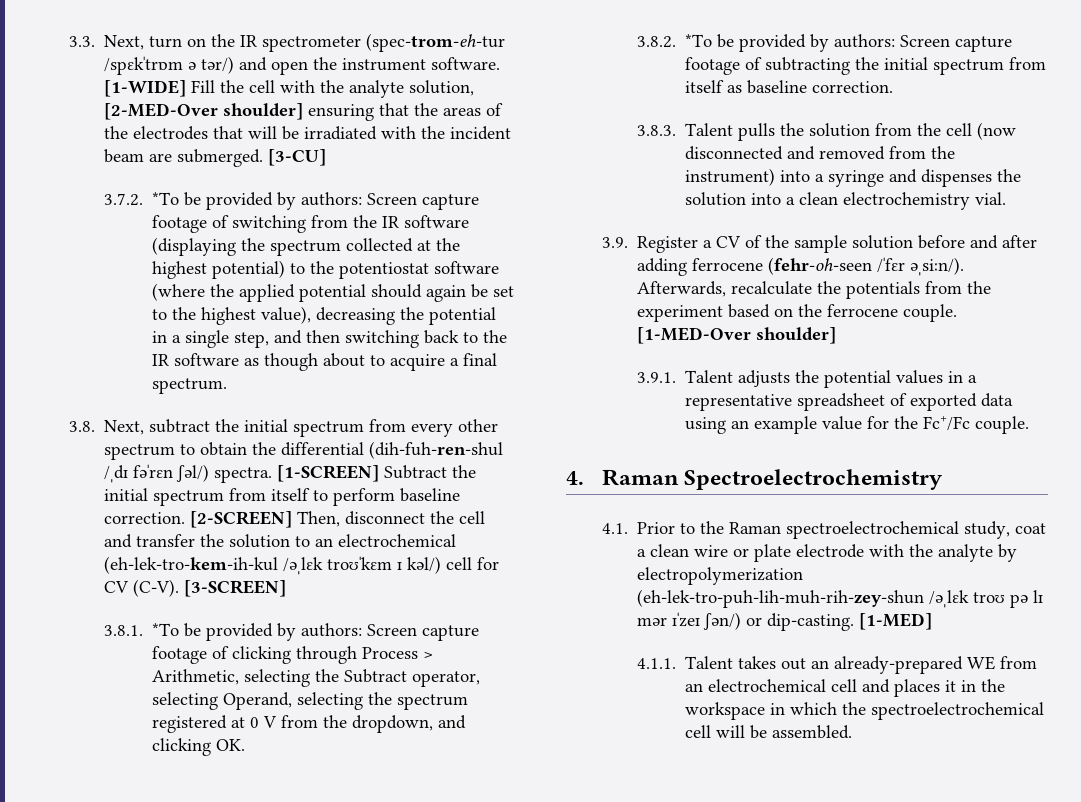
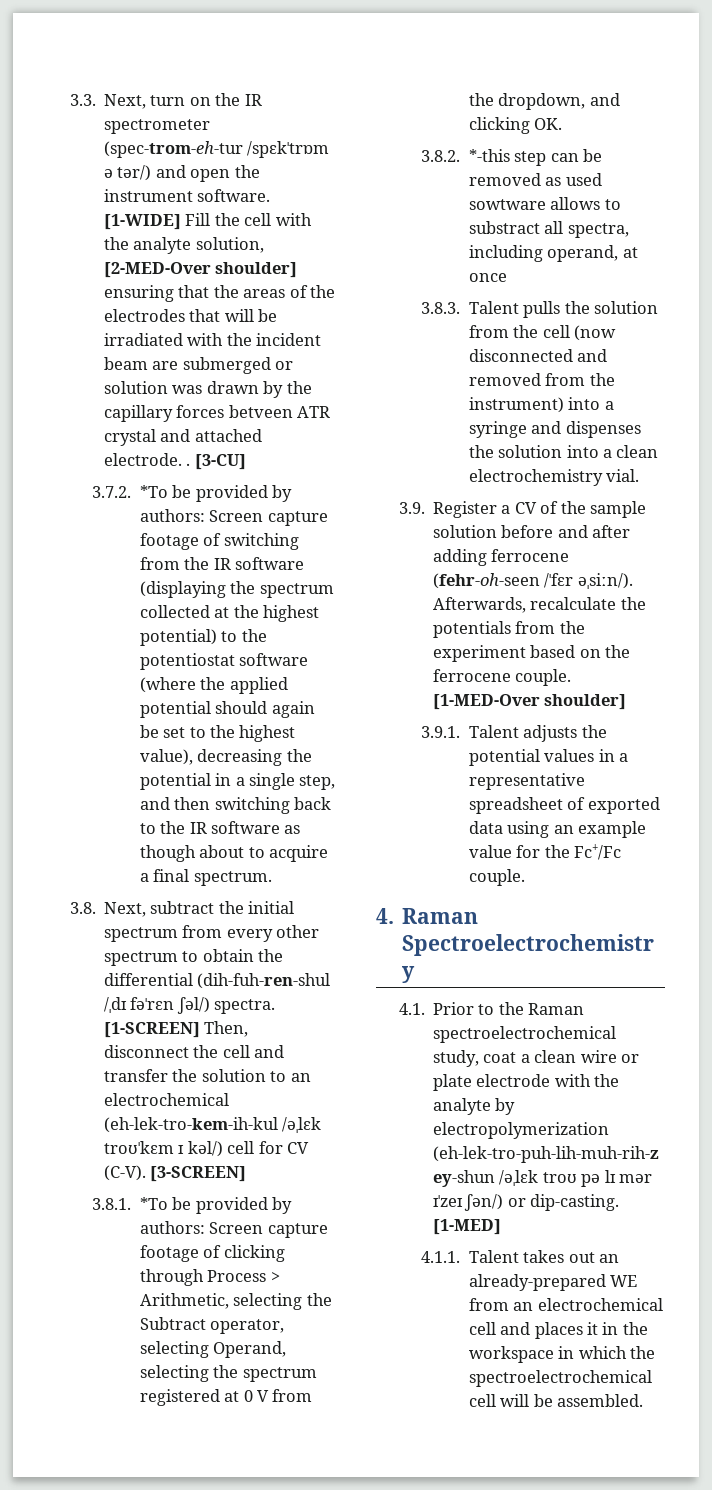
[177,149,264,167] submerged. -> [182,357,294,374] [103,381,312,398] [103,405,331,422] [103,429,262,446] [103,453,191,466] submerged or solution was drawn by the capillary forces betveen ATR crystal and attached electrode. .
[384,465,477,479] [104,488,461,506] [104,511,293,528] Subtract the initial spectrum from itself to perform baseline correction. [2-SCREEN] -> (200, 1030) none
[685,34,1013,52] [685,57,1047,75] [685,80,894,94] *To be provided by authors: Screen capture footage of subtracting the initial spectrum from itself as baseline correction. -> [468,149,602,166] [468,173,602,186] [468,197,621,210] [468,221,629,238] [468,245,638,262] [468,273,507,282] *-this step can be removed as used sowtware allows to substract all spectra, including operand, at once

